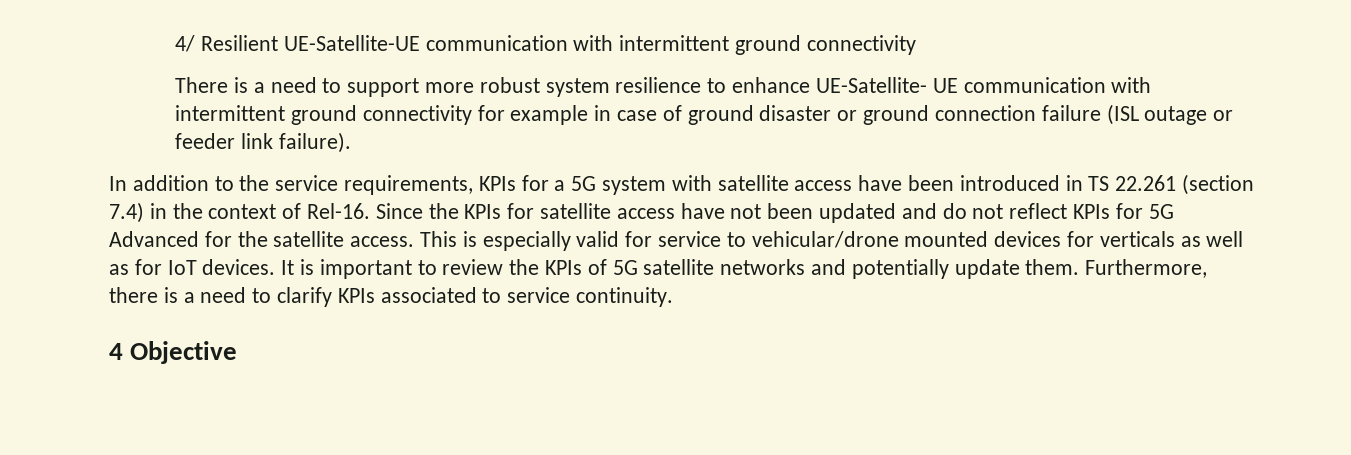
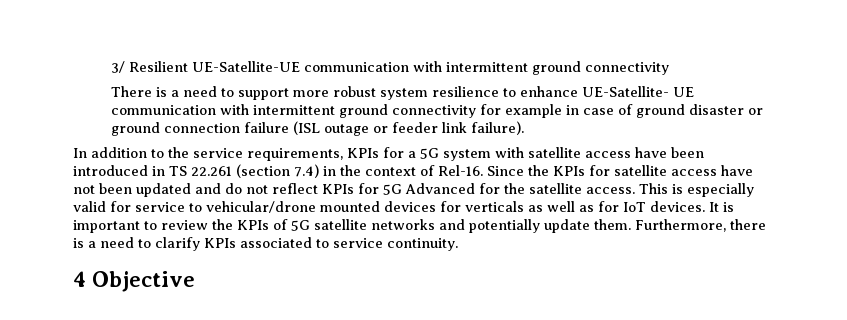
[175,35,196,52] 4/ -> [111,61,126,73] 3/

